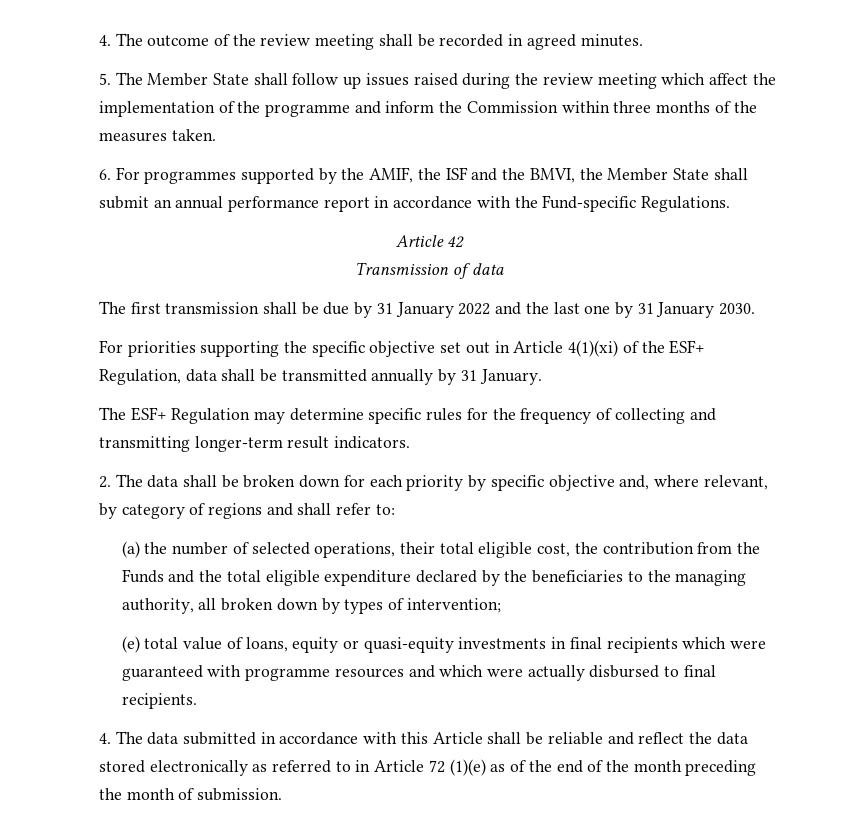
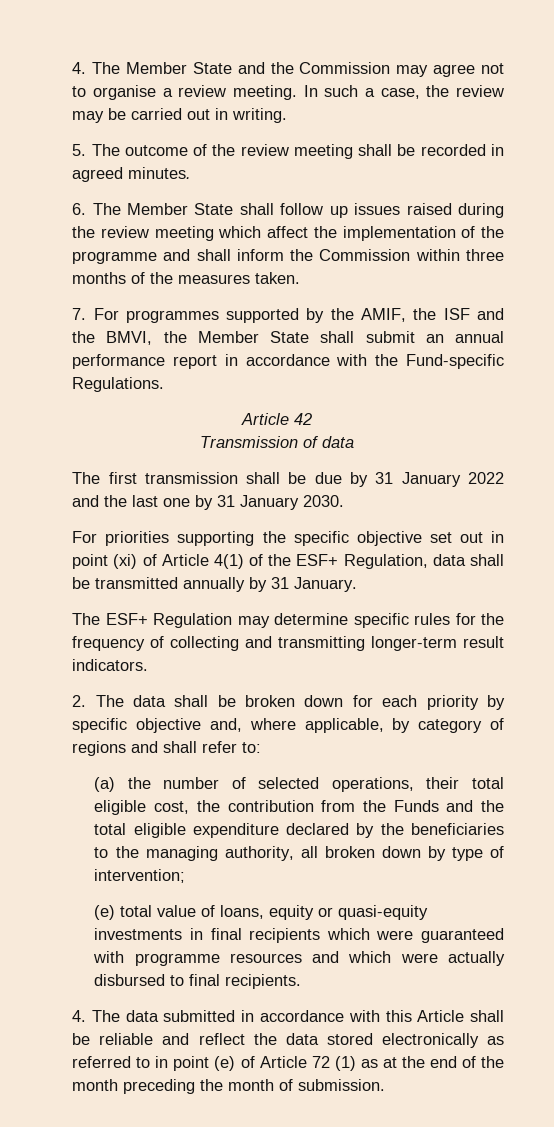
[98,33,143,46] 4. The -> [72,62,504,77] [72,85,505,100] [72,108,288,123] [72,144,120,156] 4. The Member State and the Commission may agree not to organise a review meeting. In such a case, the review may be carried out in writing. // 5. The
[98,73,111,85] 5. -> [72,203,87,215] 6.
(381, 107) none -> [196,249,231,261] shall
[98,169,111,180] 6. -> [72,308,87,320] 7.
[513,340,619,357] Article 4(1)(xi) -> [72,554,244,569] point (xi) of Article 4(1)
[703,475,768,490] relevant, -> [304,718,384,733] applicable,
[344,599,384,614] types -> [451,847,483,861] type
[374,759,527,776] Article 72 (1)(e) as of -> [173,1056,397,1071] point (e) of Article 72 (1) as at

